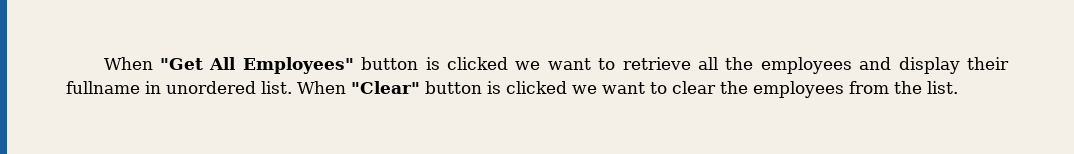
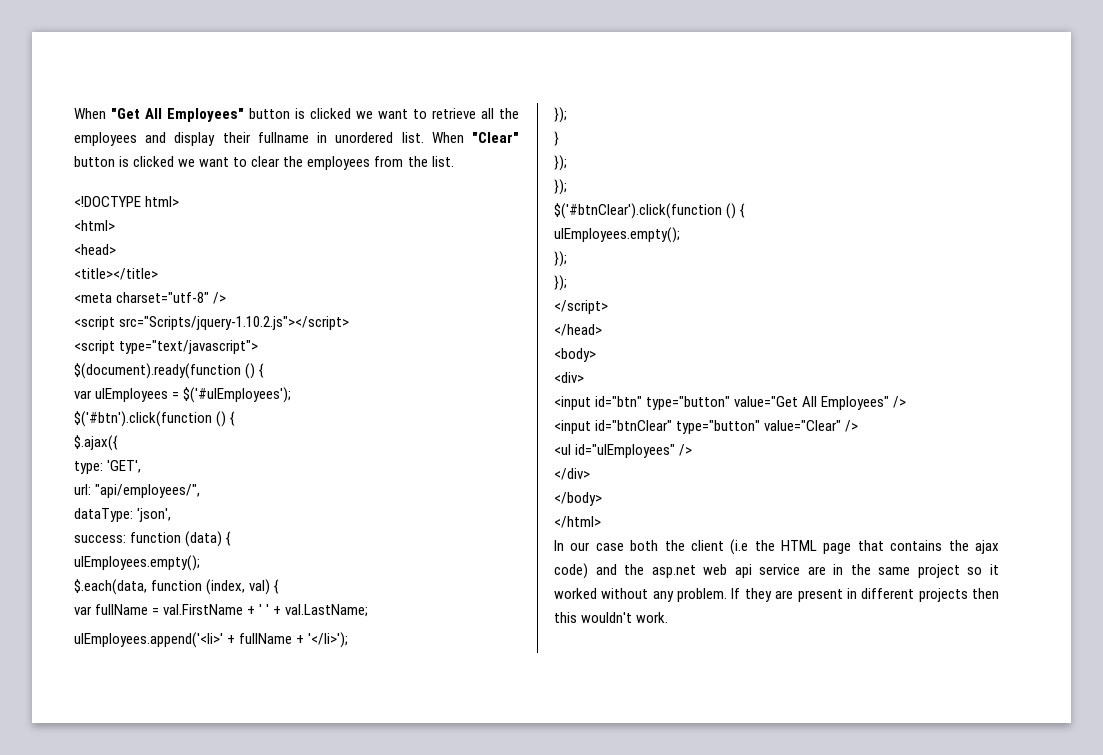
(958, 87) none -> [74,196,180,207] [74,220,115,231] [74,244,116,255] [74,268,158,280] [74,292,227,304] [74,316,350,330] [74,340,259,354] [74,363,265,379] [74,387,292,403] [74,411,236,427] [74,435,118,451] [74,460,142,474] [74,484,201,498] [74,508,172,522] [74,531,232,547] [74,555,200,571] [74,579,280,595] [74,604,369,617] [74,632,349,648] [554,107,567,123] [554,131,559,146] [554,155,567,171] [554,179,567,195] [554,203,746,219] [554,227,680,243] [554,251,567,267] [554,275,567,291] [554,300,608,314] [554,324,602,336] [554,348,596,362] [554,372,584,383] [554,396,907,410] [554,420,859,434] [554,444,693,458] [554,468,590,480] [554,492,602,506] [554,516,601,528] [554,539,999,555] [554,563,1000,579] [554,588,999,602] [554,612,669,623] // <!DOCTYPE html> // <html> // <head> // <title></title> // <meta charset="utf-8" /> // <script src="Scripts/jquery-1.10.2.js"></script> // <script type="text/javascript"> // $(document).ready(function () { // var ulEmployees = $('#ulEmployees'); // $('#btn').click(function () { // $.ajax({ // type: 'GET', // url: "api/employees/", // dataType: 'json', // success: function (data) { // ulEmployees.empty(); // $.each(data, function (index, val) { // var fullName = val.FirstName + ' ' + val.LastName; // ulEmployees.append('<li>' + fullName + '</li>'); // }); // } // }); // }); // $('#btnClear').click(function () { // ulEmployees.empty(); // }); // }); // </script> // </head> // <body> // <div> // <input id="btn" type="button" value="Get All Employees" /> // <input id="btnClear" type="button" value="Clear" /> // <ul id="ulEmployees" /> // </div> // </body> // </html> // In our case both the client (i.e the HTML page that contains the ajax code) and the asp.net web api service are in the same project so it worked without any problem. If they are present in different projects then this wouldn't work.

